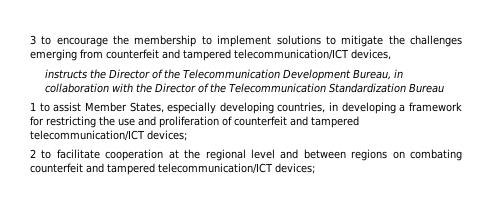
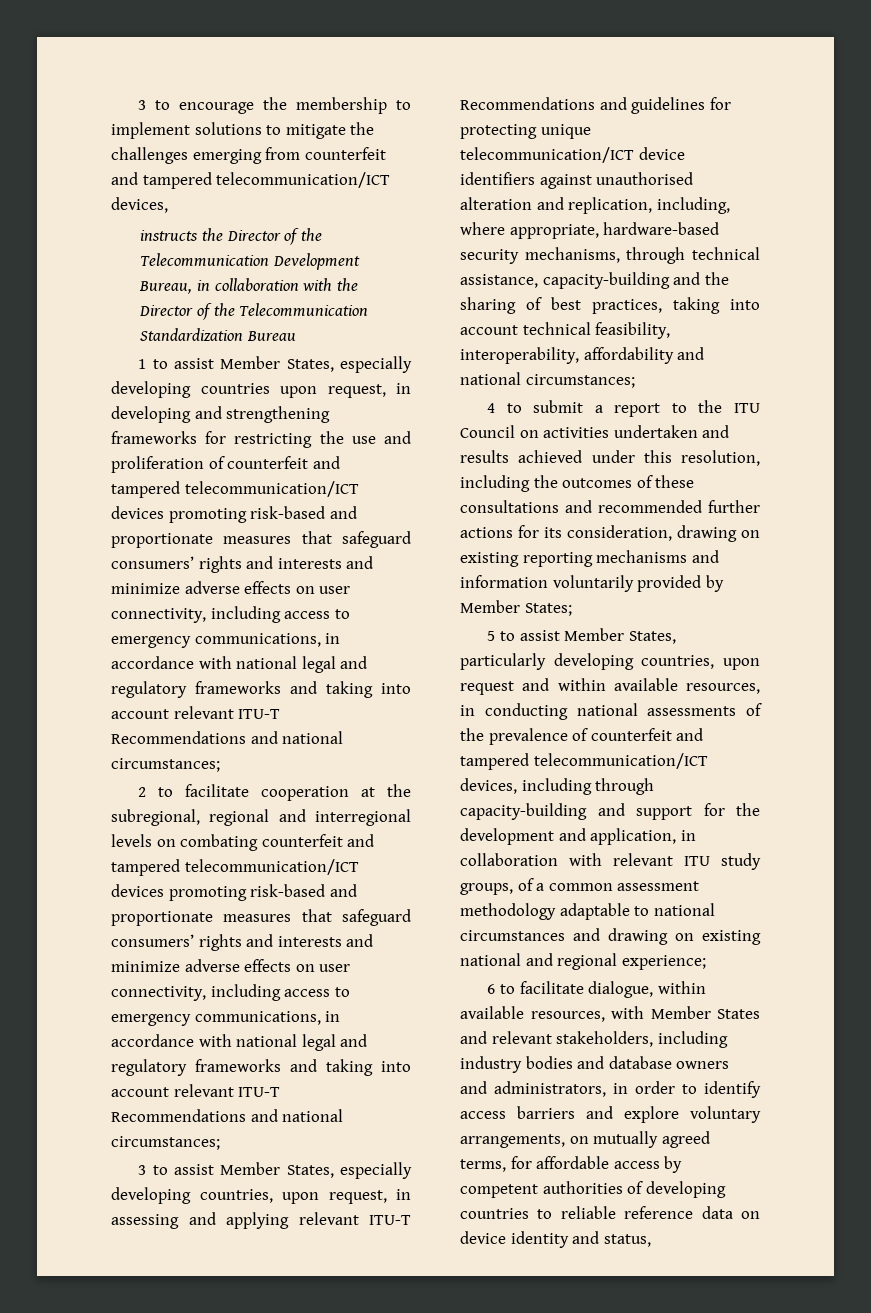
[277,102,462,114] countries, in developing a framework -> [200,383,411,398] [111,406,331,423] [111,431,197,444] countries upon request, in developing and strengthening frameworks
[147,130,187,141] devices; -> [111,506,357,523] [111,531,411,548] [111,556,374,573] [111,581,351,594] [111,606,350,623] [111,633,341,648] [111,656,368,673] [111,681,411,698] [111,706,281,719] [111,731,344,744] [111,758,220,772] devices promoting risk-based and proportionate measures that safeguard consumers’ rights and interests and minimize adverse effects on user connectivity, including access to emergency communications, in accordance with national legal and regulatory frameworks and taking into account relevant ITU-T Recommendations and national circumstances;
[205,149,388,161] regional level and between regions -> [111,809,411,826] [111,834,152,847] subregional, regional and interregional levels
[275,163,315,174] devices; -> [111,884,357,901] [111,909,411,926] [111,934,374,951] [111,959,351,972] [111,984,350,1001] [111,1011,341,1026] [111,1034,368,1051] [111,1059,411,1076] [111,1084,281,1097] [111,1109,344,1122] [111,1136,220,1150] [138,1162,412,1179] [111,1187,411,1204] [111,1212,411,1229] [460,97,731,114] [460,124,591,139] [460,147,685,163] [460,172,694,189] [460,197,730,214] [460,222,720,239] [460,247,760,264] [460,272,729,289] [460,297,760,314] [460,322,671,339] [460,347,705,364] [460,372,635,388] [487,400,760,417] [460,425,730,438] [460,450,760,466] [460,475,695,492] [460,500,760,513] [460,525,760,542] [460,550,719,567] [460,575,724,592] [460,600,572,616] [487,628,676,644] [460,653,760,670] [460,678,760,695] [460,703,762,720] [460,728,704,745] [460,753,708,770] [460,778,655,795] [460,803,760,820] [460,828,696,845] [460,853,761,870] [460,878,700,895] [460,903,715,920] [460,928,761,945] [460,953,706,970] [487,981,706,998] [460,1006,760,1022] [460,1031,728,1048] [460,1056,730,1073] [460,1081,761,1098] [460,1106,761,1123] [460,1131,710,1148] [460,1156,683,1173] [460,1181,726,1198] [460,1206,760,1219] [460,1231,651,1248] devices promoting risk-based and proportionate measures that safeguard consumers’ rights and interests and minimize adverse effects on user connectivity, including access to emergency communications, in accordance with national legal and regulatory frameworks and taking into account relevant ITU-T Recommendations and national circumstances; // 3 to assist Member States, especially developing countries, upon request, in assessing and applying relevant ITU-T Recommendations and guidelines for protecting unique telecommunication/ICT device identifiers against unauthorised alteration and replication, including, where appropriate, hardware-based security mechanisms, through technical assistance, capacity-building and the sharing of best practices, taking into account technical feasibility, interoperability, affordability and national circumstances; // 4 to submit a report to the ITU Council on activities undertaken and results achieved under this resolution, including the outcomes of these consultations and recommended further actions for its consideration, drawing on existing reporting mechanisms and information voluntarily provided by Member States; // 5 to assist Member States, particularly developing countries, upon request and within available resources, in conducting national assessments of the prevalence of counterfeit and tampered telecommunication/ICT devices, including through capacity-building and support for the development and application, in collaboration with relevant ITU study groups, of a common assessment methodology adaptable to national circumstances and drawing on existing national and regional experience; // 6 to facilitate dialogue, within available resources, with Member States and relevant stakeholders, including industry bodies and database owners and administrators, in order to identify access barriers and explore voluntary arrangements, on mutually agreed terms, for affordable access by competent authorities of developing countries to reliable reference data on device identity and status,

